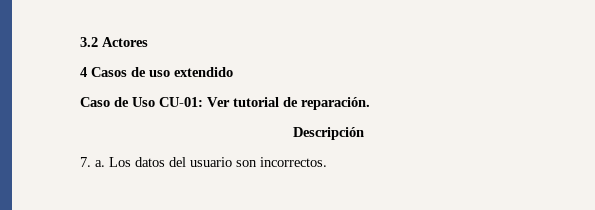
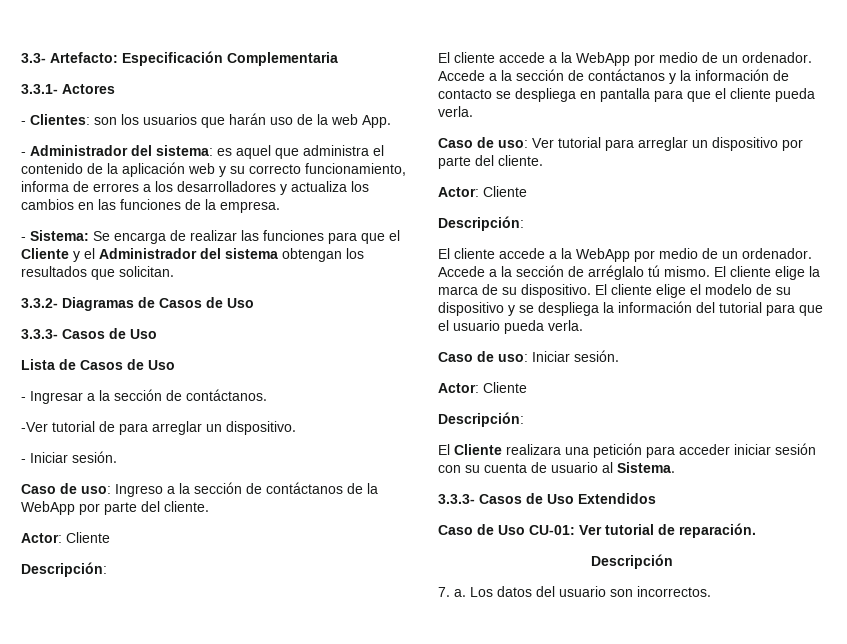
[80,37,148,47] [80,67,233,77] 3.2 Actores // 4 Casos de uso extendido -> [21,51,338,66] [21,84,115,94] [21,113,391,128] [21,145,384,159] [21,162,406,177] [21,181,369,195] [21,199,280,213] [21,230,400,244] [21,248,364,262] [21,266,174,280] [21,297,254,311] [21,328,157,339] [21,359,175,370] [21,389,267,404] [21,421,296,435] [21,451,117,463] [21,482,378,497] [21,501,209,515] [21,532,110,543] [21,562,107,577] [438,52,812,66] [438,69,789,84] [438,88,815,102] [438,106,473,117] [438,137,803,151] [438,155,543,169] [438,186,527,197] [438,216,524,231] [438,248,812,262] [438,265,820,280] [438,284,791,298] [438,301,823,316] [438,320,583,334] [438,350,619,362] [438,382,527,393] [438,412,524,427] [438,443,816,458] [438,462,675,473] [438,493,656,504] 3.3- Artefacto: Especificación Complementaria // 3.3.1- Actores // - Clientes: son los usuarios que harán uso de la web App. // - Administrador del sistema: es aquel que administra el contenido de la aplicación web y su correcto funcionamiento, informa de errores a los desarrolladores y actualiza los cambios en las funciones de la empresa. // - Sistema: Se encarga de realizar las funciones para que el Cliente y el Administrador del sistema obtengan los resultados que solicitan. // 3.3.2- Diagramas de Casos de Uso // 3.3.3- Casos de Uso // Lista de Casos de Uso // - Ingresar a la sección de contáctanos. // -Ver tutorial de para arreglar un dispositivo. // - Iniciar sesión. // Caso de uso: Ingreso a la sección de contáctanos de la WebApp por parte del cliente. // Actor: Cliente // Descripción: // El cliente accede a la WebApp por medio de un ordenador. Accede a la sección de contáctanos y la información de contacto se despliega en pantalla para que el cliente pueda verla. // Caso de uso: Ver tutorial para arreglar un dispositivo por parte del cliente. // Actor: Cliente // Descripción: // El cliente accede a la WebApp por medio de un ordenador. Accede a la sección de arréglalo tú mismo. El cliente elige la marca de su dispositivo. El cliente elige el modelo de su dispositivo y se despliega la información del tutorial para que el usuario pueda verla. // Caso de uso: Iniciar sesión. // Actor: Cliente // Descripción: // El Cliente realizara una petición para acceder iniciar sesión con su cuenta de usuario al Sistema. // 3.3.3- Casos de Uso Extendidos

